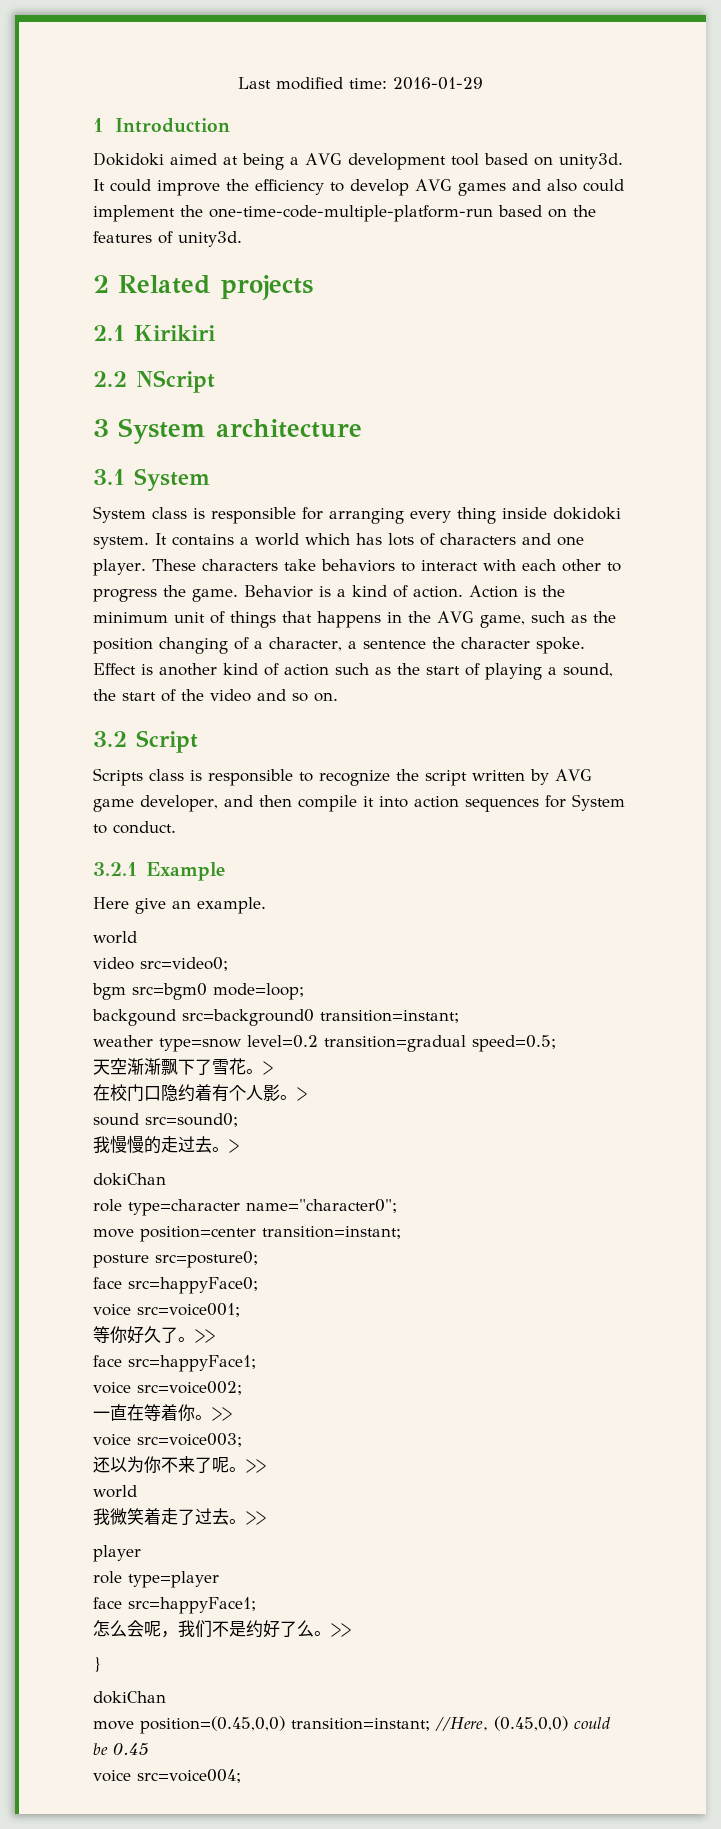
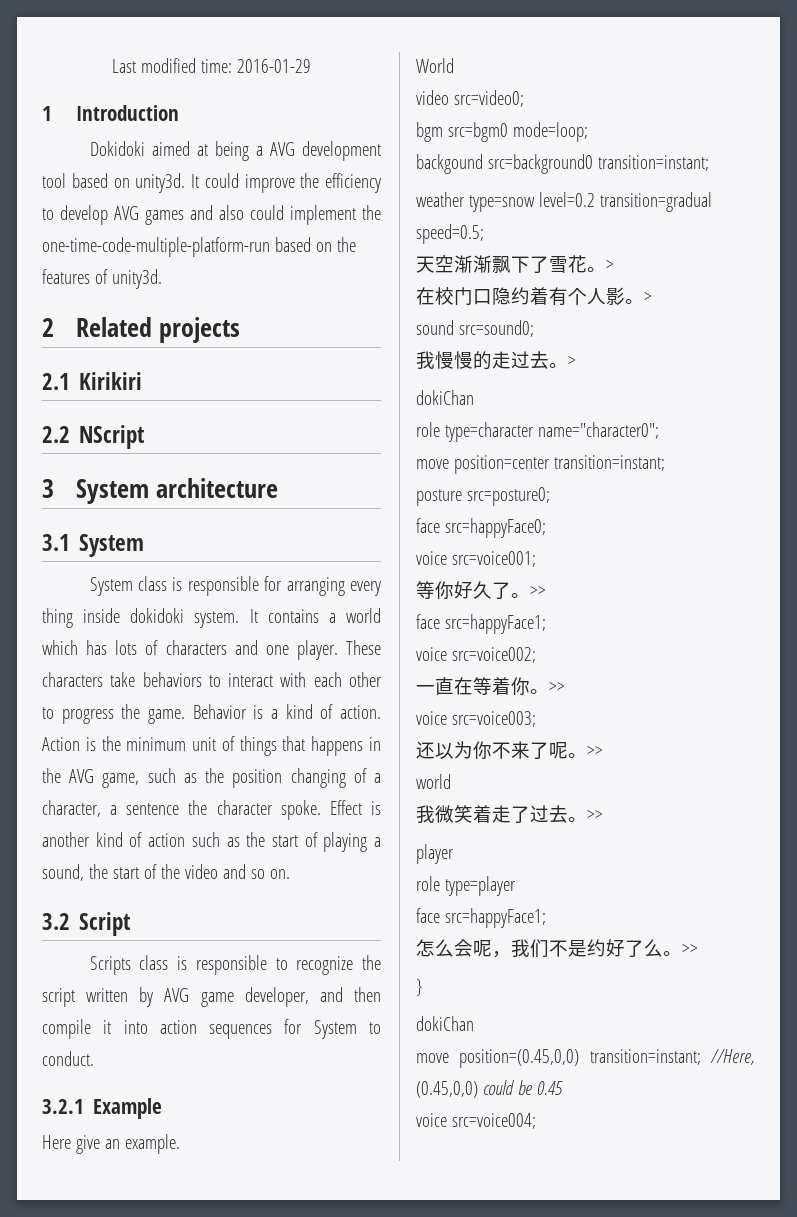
[93,931,137,944] world -> [416,58,454,73] World

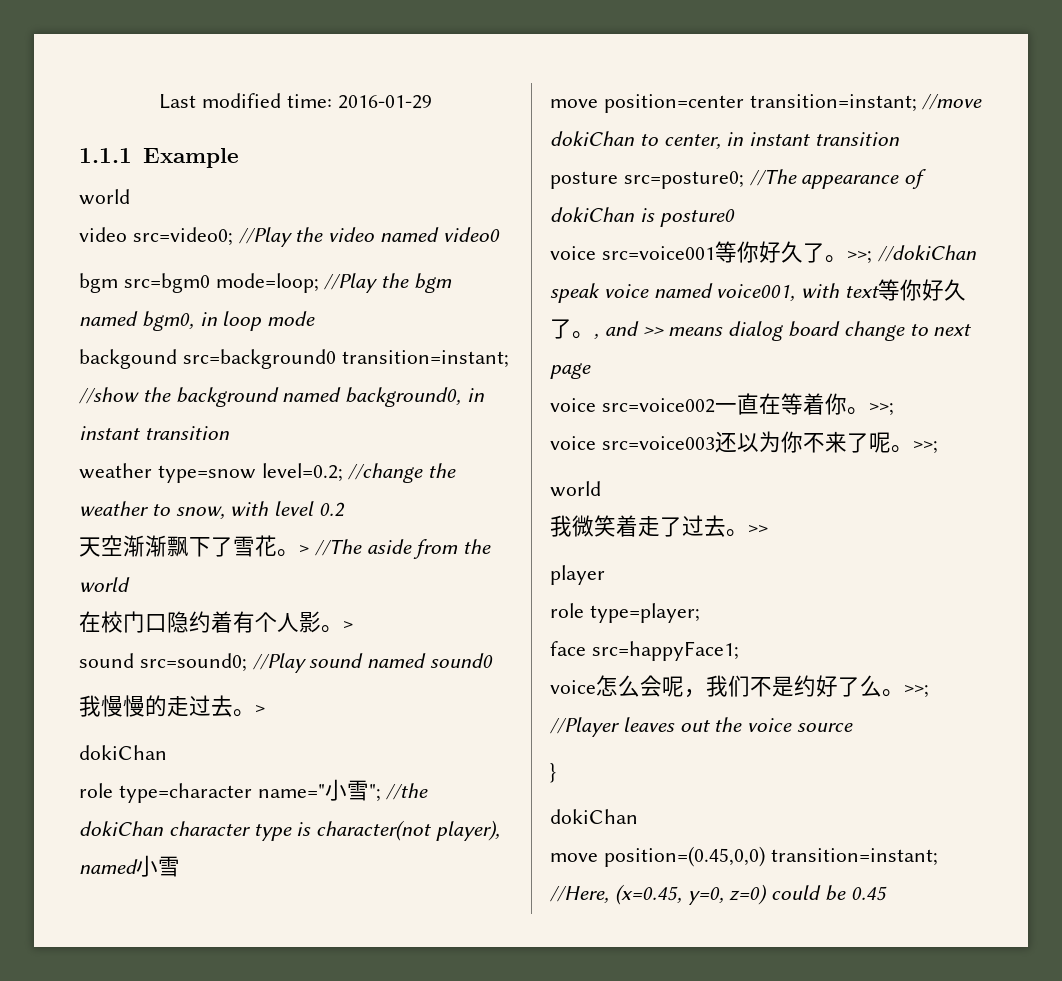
[42,105,179,121] [89,141,381,161] [42,173,381,193] [42,205,381,225] [42,237,356,257] [42,269,162,289] [42,317,240,343] [42,372,143,390] [42,425,145,449] [42,478,278,504] [42,534,145,557] [89,576,381,596] [42,608,381,628] [42,640,381,660] [42,672,382,687] [42,704,381,724] [42,736,381,756] [42,768,381,788] [42,800,381,820] [42,832,381,852] [42,864,290,881] [42,912,131,936] [89,955,381,975] [42,987,381,1007] [42,1019,381,1039] [42,1051,94,1066] [42,1098,163,1119] [42,1134,180,1154] [416,58,454,73] [416,90,524,107] [416,122,588,142] [416,154,709,174] [416,192,712,212] [416,224,484,244] 1 Introduction // Dokidoki aimed at being a AVG development tool based on unity3d. It could improve the efficiency to develop AVG games and also could implement the one-time-code-multiple-platform-run based on the features of unity3d. // 2 Related projects // 2.1 Kirikiri // 2.2 NScript // 3 System architecture // 3.1 System // System class is responsible for arranging every thing inside dokidoki system. It contains a world which has lots of characters and one player. These characters take behaviors to interact with each other to progress the game. Behavior is a kind of action. Action is the minimum unit of things that happens in the AVG game, such as the position changing of a character, a sentence the character spoke. Effect is another kind of action such as the start of playing a sound, the start of the video and so on. // 3.2 Script // Scripts class is responsible to recognize the script written by AVG game developer, and then compile it into action sequences for System to conduct. // 3.2.1 Example // Here give an example. // World // video src=video0; // bgm src=bgm0 mode=loop; // backgound src=background0 transition=instant; // weather type=snow level=0.2 transition=gradual speed=0.5; -> [79,148,239,168] [79,189,130,205] [79,227,500,247] [79,273,453,293] [79,311,316,331] [79,349,509,369] [79,387,486,407] [79,426,230,440] [79,463,457,483] [79,501,346,519] 1.1.1 Example // world // video src=video0; //Play the video named video0 // bgm src=bgm0 mode=loop; //Play the bgm named bgm0, in loop mode // backgound src=background0 transition=instant; //show the background named background0, in instant transition // weather type=snow level=0.2; //change the weather to snow, with level 0.2
(614, 265) none -> [314,539,492,559] [79,577,130,592] //The aside from the world
(534, 328) none -> [252,653,494,673] //Play sound named sound0
[537,422,659,439] [416,455,665,474] [416,487,550,506] [416,518,546,538] [416,551,536,567] [416,581,546,599] [416,614,546,634] [416,647,536,663] name="character0"; // move position=center transition=instant; // posture src=posture0; // face src=happyFace0; // voice src=voice001; // 等你好久了。>> // face src=happyFace1; // voice src=voice002; // -> [257,779,429,802] [79,820,501,841] [79,855,180,877] [550,94,983,113] [550,131,901,149] [550,169,927,189] [550,207,735,227] [550,241,977,264] [550,279,967,303] [550,319,972,341] [550,362,591,379] [550,398,715,413] name="小雪"; //the dokiChan character type is character(not player), named小雪 // move position=center transition=instant; //move dokiChan to center, in instant transition // posture src=posture0; //The appearance of dokiChan is posture0 // voice src=voice001等你好久了。>>; //dokiChan speak voice named voice001, with text等你好久了。, and >> means dialog board change to next page // voice src=voice002
[549,682,565,693] [416,711,536,727] >> // voice src=voice003; // -> [868,403,894,416] [550,436,715,450] >>; // voice src=voice003
[587,746,603,757] >> -> [912,441,938,454] >>;
[444,876,516,896] [416,908,546,928] type=player // face src=happyFace1; // -> [589,603,700,623] [550,641,739,661] [550,680,596,694] type=player; // face src=happyFace1; // voice
[682,944,698,955] >> -> [904,685,929,698] [550,717,854,737] >>; //Player leaves out the voice source
[416,1081,478,1098] (0.45,0,0) -> [614,884,768,905] (x=0.45, y=0, z=0)
[416,1113,536,1129] // voice src=voice004; -> (887, 893) none

